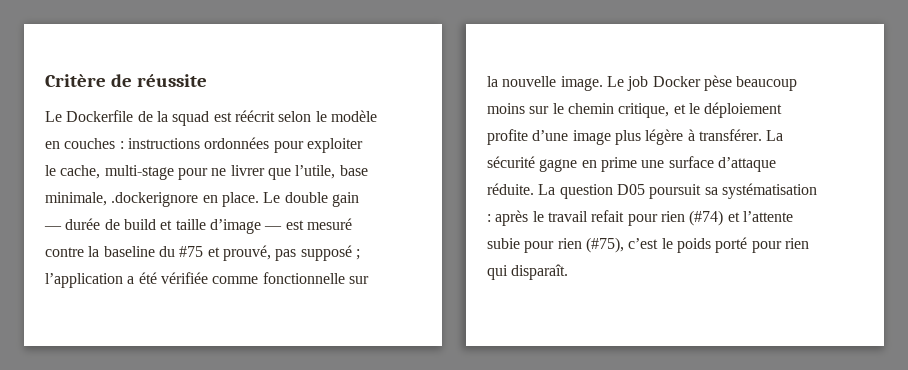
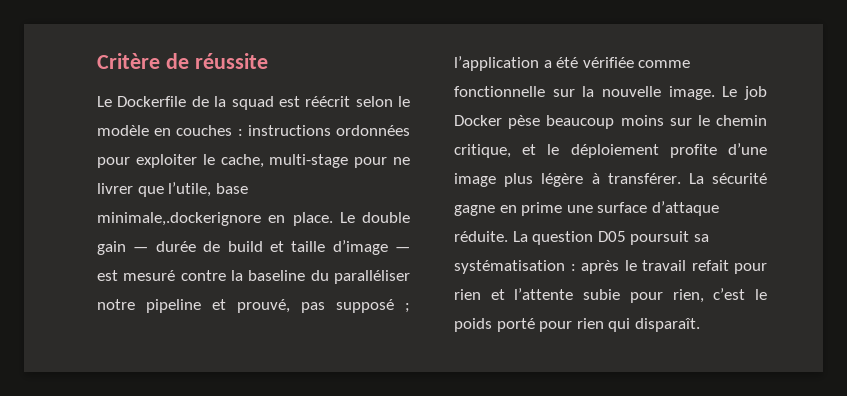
[45,192,199,207] minimale, .dockerignore -> [97,212,261,226] minimale,.dockerignore
[179,246,204,257] #75 -> [334,270,410,284] [97,299,201,313] paralléliser notre pipeline
[689,210,724,226] (#74) -> (481, 294) none
[557,237,624,253] rien (#75), -> [672,289,704,303] rien,

